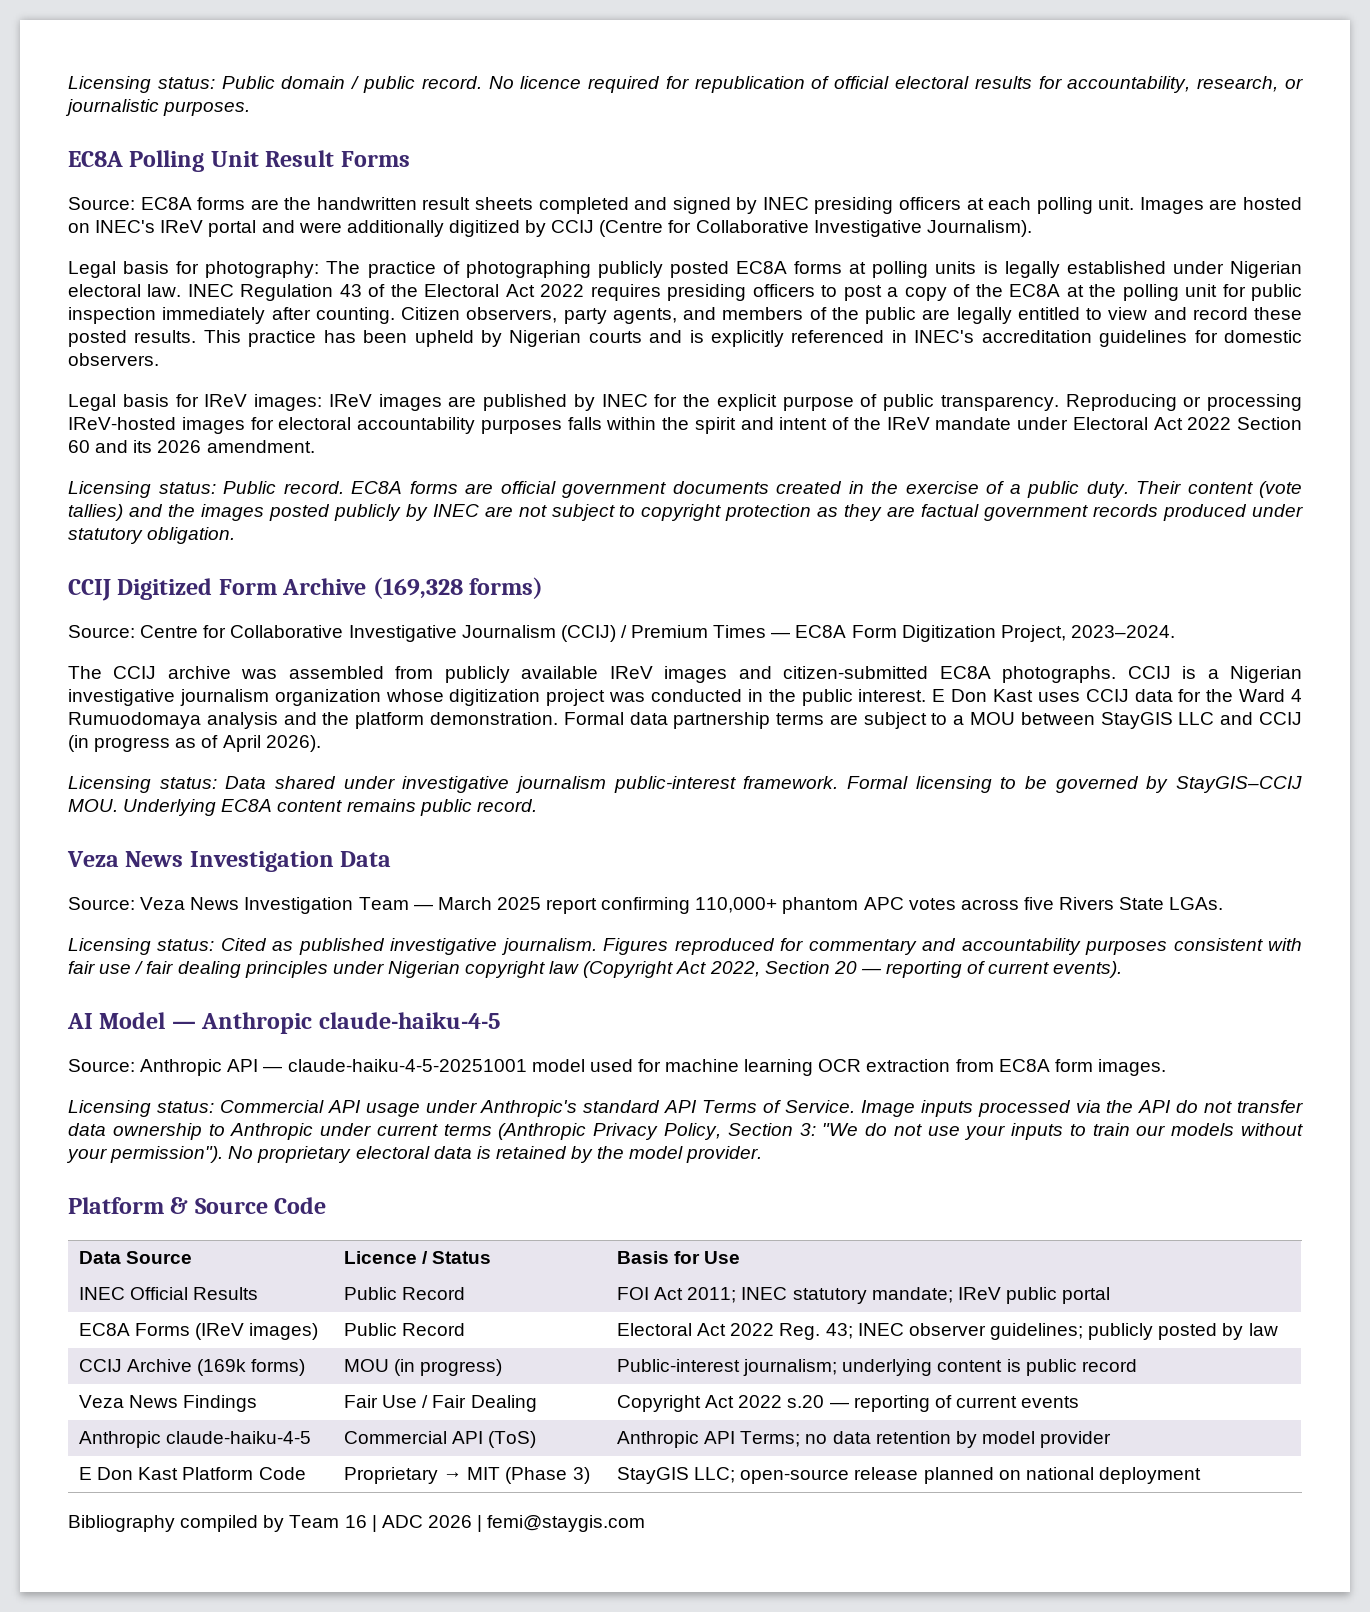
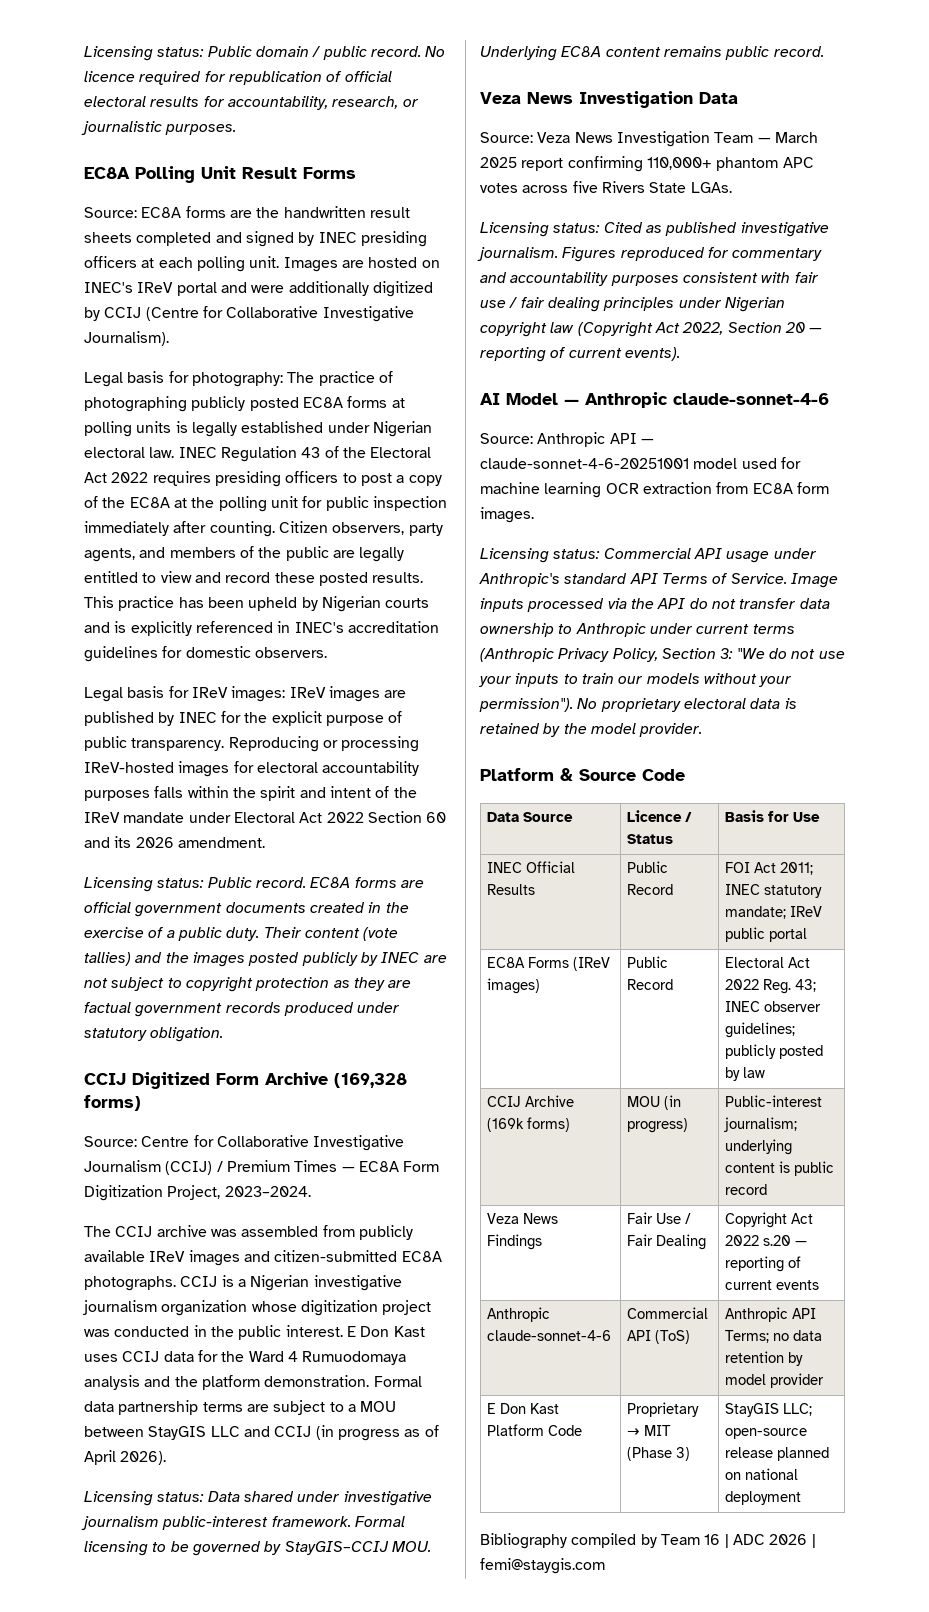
[318,1012,500,1029] claude-haiku-4-5 -> [673,393,829,405] claude-sonnet-4-6
[287,1059,527,1072] claude-haiku-4-5-20251001 -> [480,458,689,469] claude-sonnet-4-6-20251001
[166,1431,312,1444] claude-haiku-4-5 -> [487,1330,612,1341] claude-sonnet-4-6

